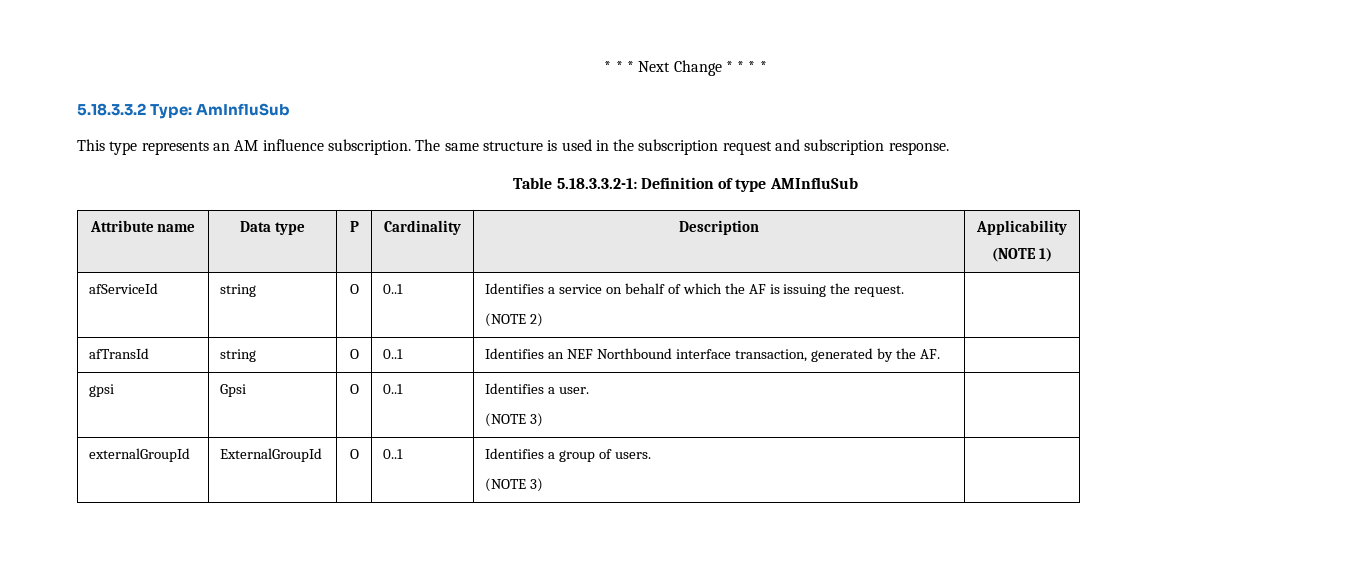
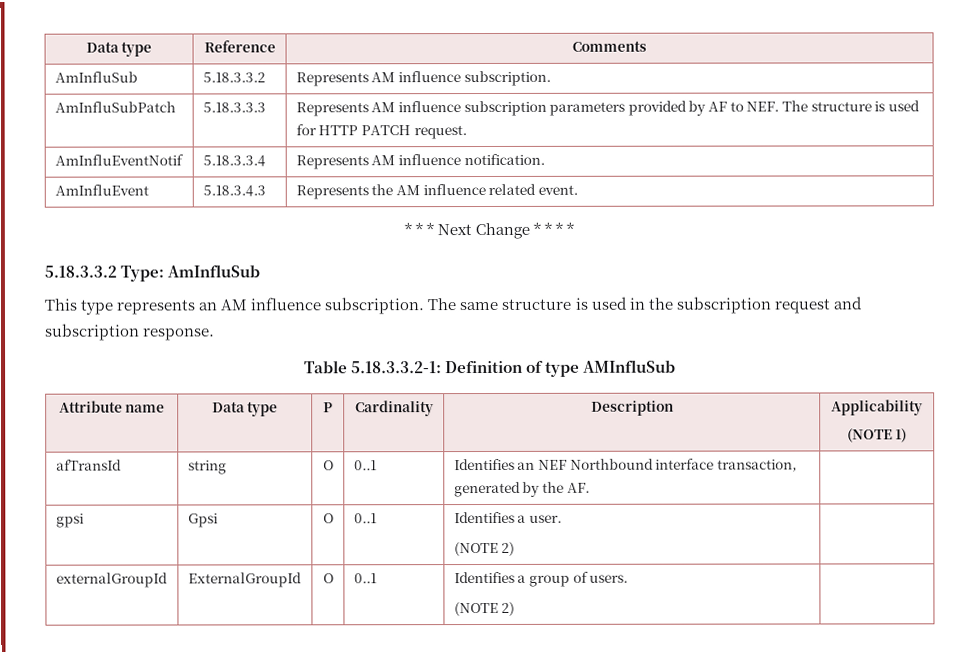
(604, 66) none -> [85,41,153,57] [203,40,276,53] [572,40,647,52] [54,71,138,83] [202,72,266,83] [295,70,551,87] [54,101,176,113] [202,102,266,113] [295,100,920,117] [295,124,467,140] [54,154,184,166] [202,155,266,167] [295,153,545,170] [54,184,149,196] [202,185,266,197] [295,183,578,200] Data type | Reference | Comments // AmInfluSub | 5.18.3.3.2 | Represents AM influence subscription. // AmInfluSubPatch | 5.18.3.3.3 | Represents AM influence subscription parameters provided by AF to NEF. The structure is used for HTTP PATCH request. // AmInfluEventNotif | 5.18.3.3.4 | Represents AM influence notification. // AmInfluEvent | 5.18.3.4.3 | Represents the AM influence related event. //
[89,283,159,294] [220,284,257,297] [349,284,359,294] [383,284,404,294] [485,283,905,297] [485,313,544,327] // afServiceId | string | O | 0..1 | Identifies a service on behalf of which the AF is issuing the request. // (NOTE 2) | -> (908, 435) none
[530,413,544,427] 3) -> [501,541,516,556] 2)
[530,478,544,492] 3) -> [501,601,516,616] 2)

